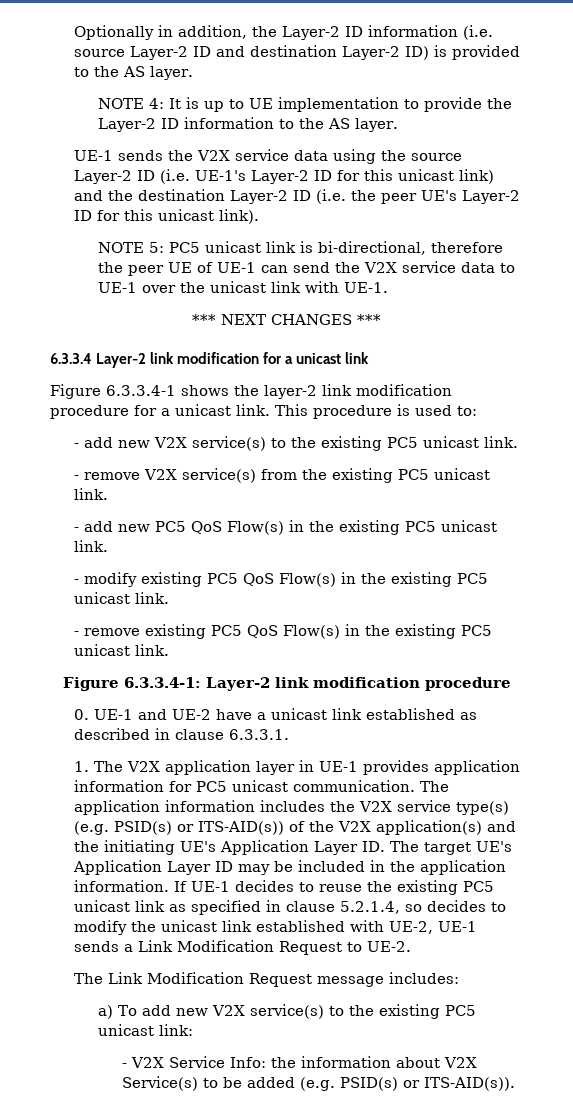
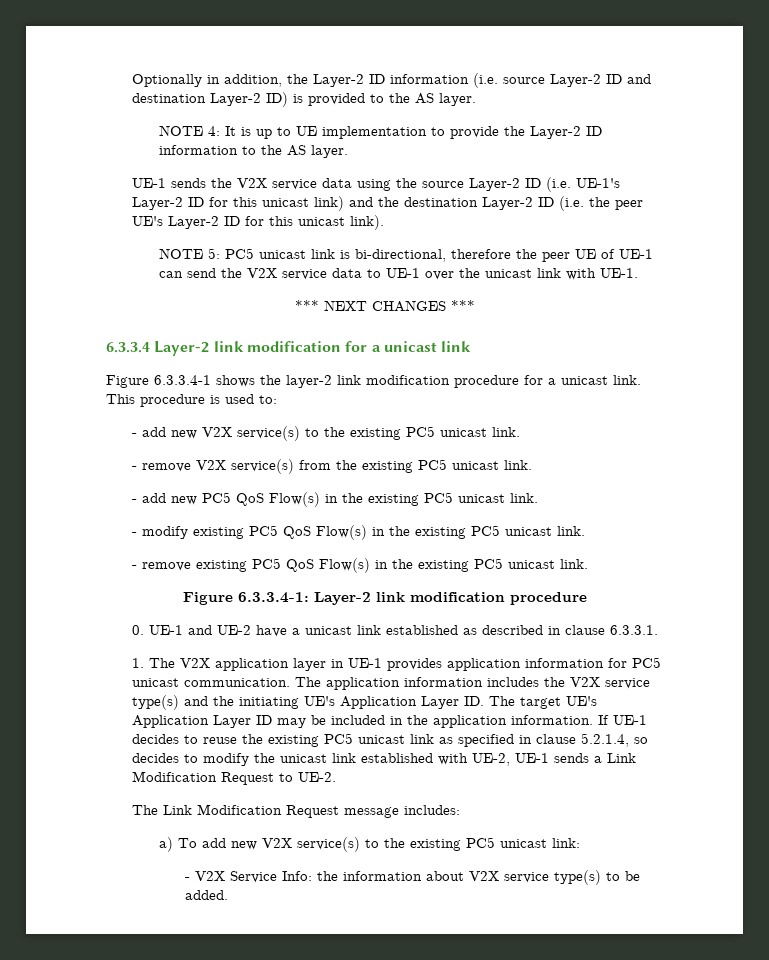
[74,820,483,835] (e.g. PSID(s) or ITS-AID(s)) of the V2X application(s) -> (180, 702) none
[122,1076,516,1091] Service(s) to be added (e.g. PSID(s) or ITS-AID(s)). -> [503,870,640,885] [184,890,228,900] service type(s) to be added.

